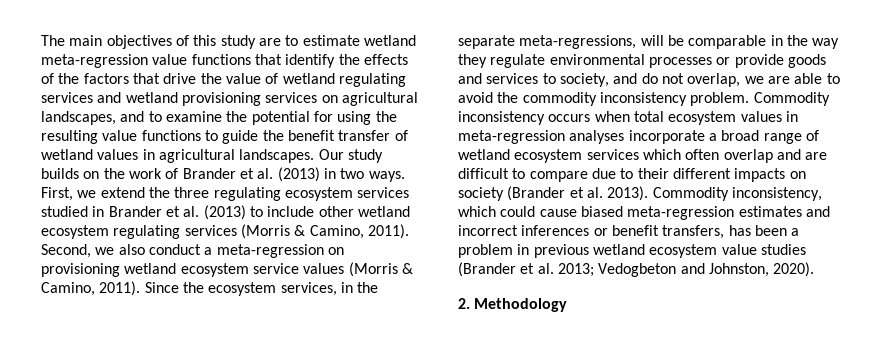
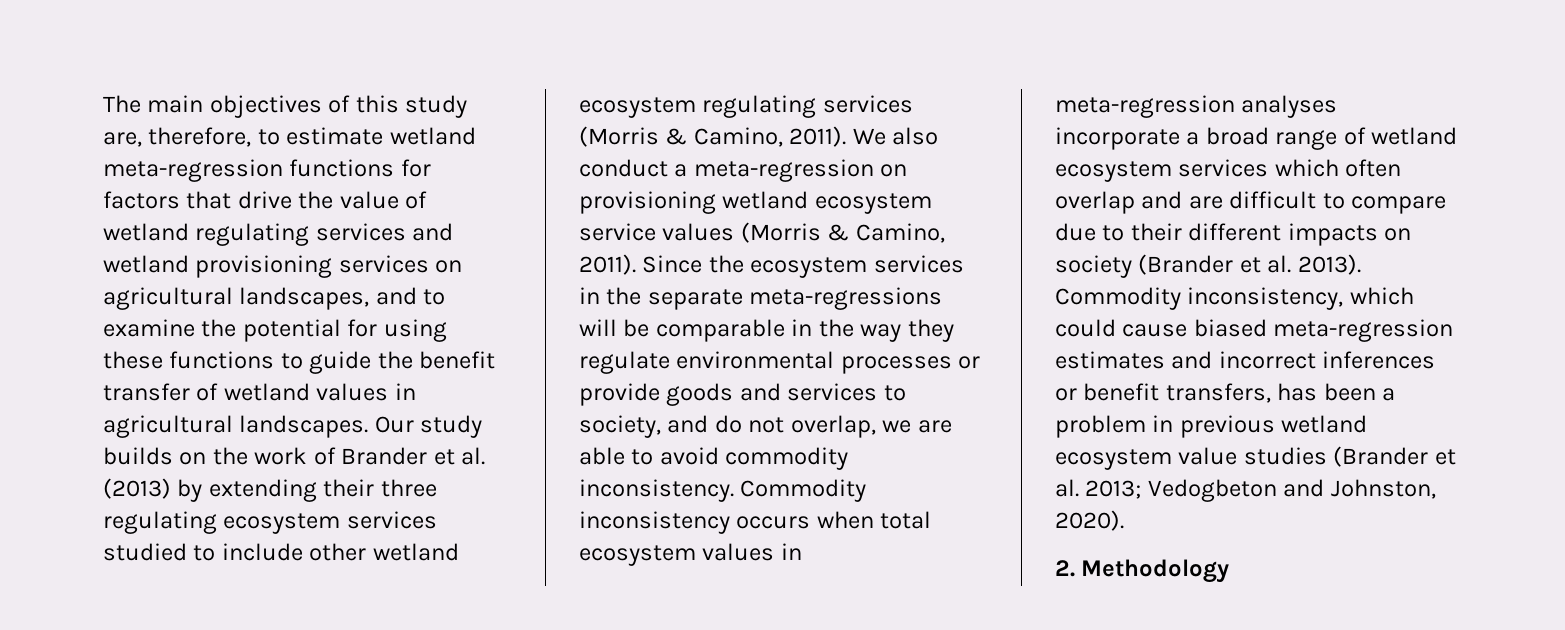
[258,38,281,46] are -> [103,127,252,147] are, therefore,
[152,54,408,68] [41,73,80,84] value functions that identify the effects of the -> [289,159,431,177] functions for
[375,111,397,122] [41,130,138,144] the resulting value -> [103,351,163,369] these
[323,168,405,182] [41,187,170,201] in two ways. First, we extend the -> [177,479,375,502] by extending their
[92,205,246,220] in Brander et al. (2013) -> (187, 552) none
[41,244,115,258] Second, we -> [852,128,886,145] We
[280,282,337,296] services, -> [873,255,964,273] services
[519,35,637,49] meta-regressions, -> [749,287,943,310] meta-regressions
[497,92,750,106] the commodity inconsistency problem. -> [725,447,849,470] [579,479,734,502] commodity inconsistency.

